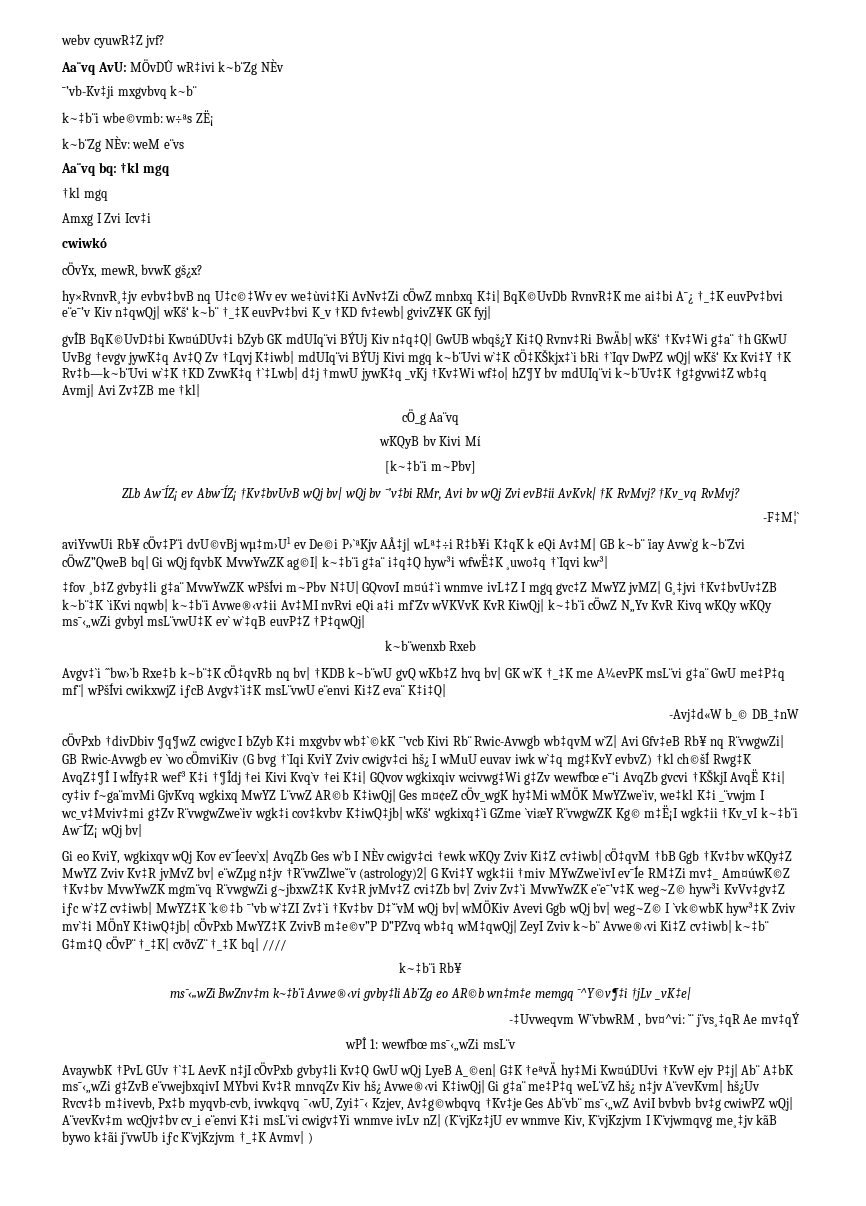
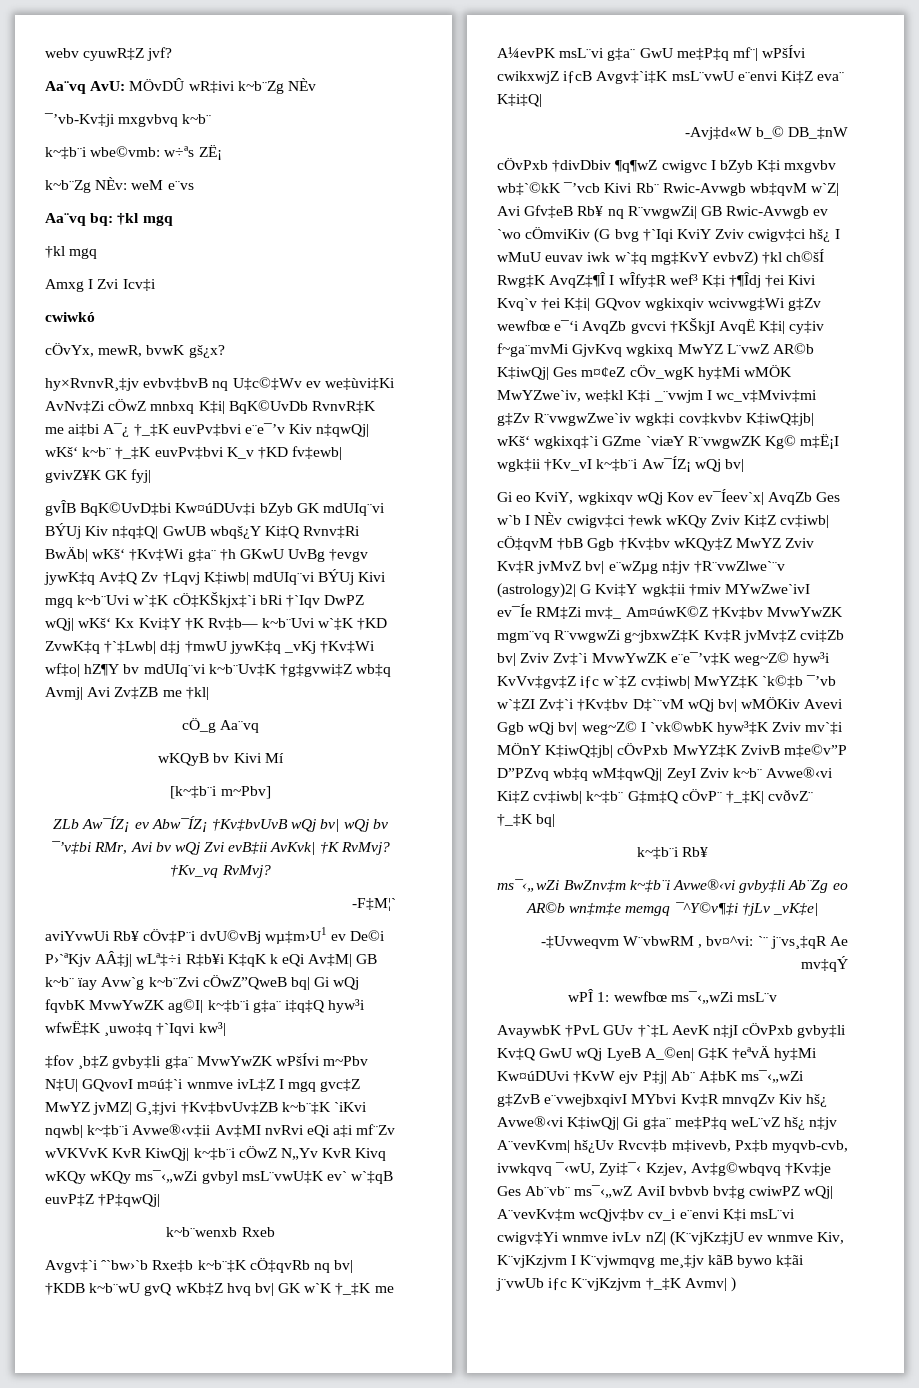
[62,367,148,378] Rv‡b—k~b¨Uvi -> [207,618,316,630] Rv‡b— k~b¨Uvi
[262,939,287,951] //// -> (556, 820) none

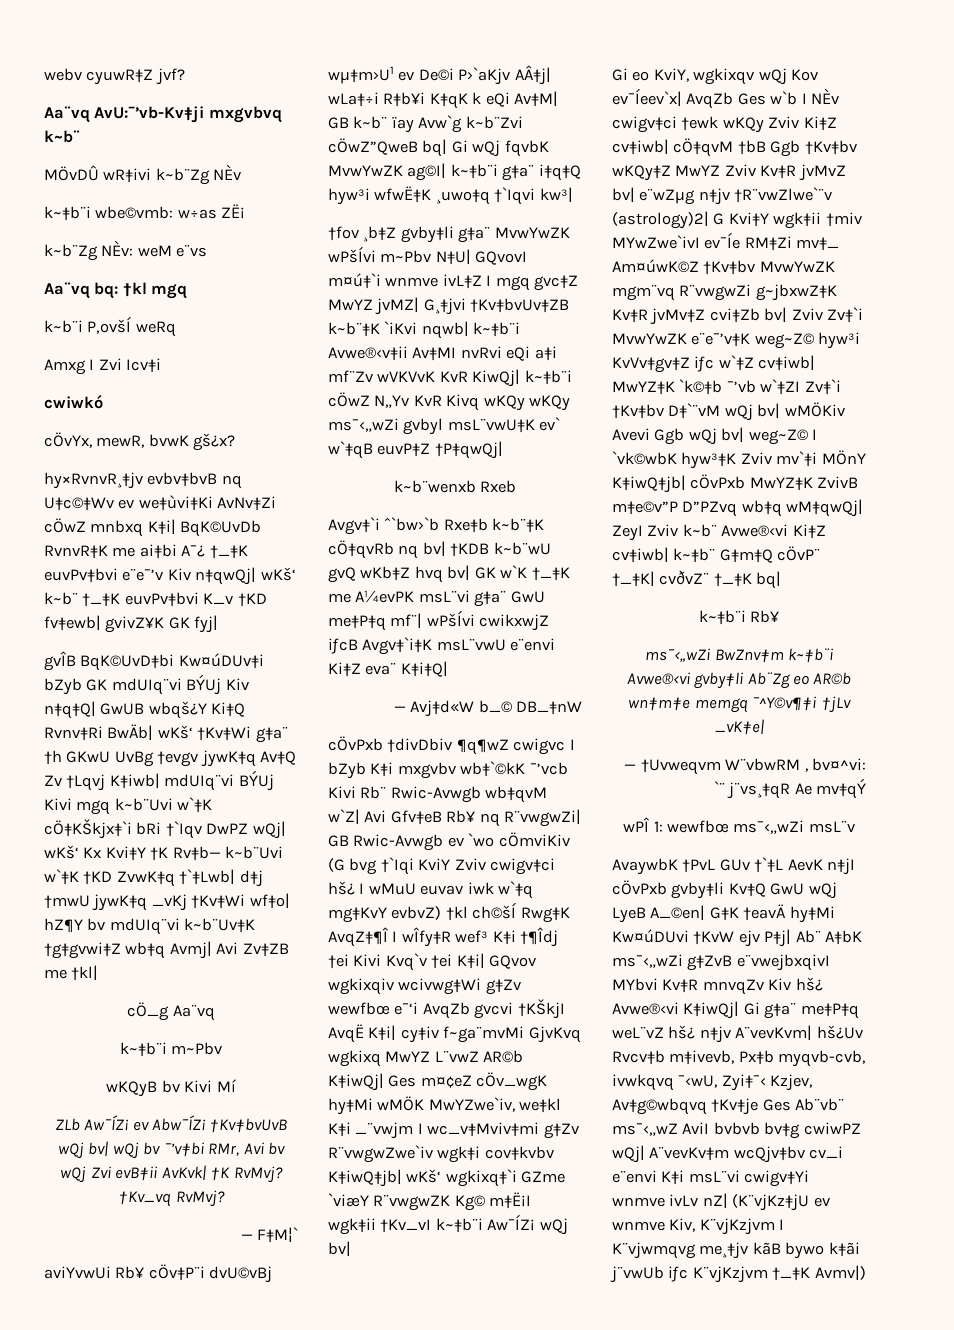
[90,81,126,91] AvU: -> [94,106,282,123] [44,130,80,143] AvU:¯’vb-Kv‡ji mxgvbvq k~b¨ //
[44,113,212,127] // ¯’vb-Kv‡ji mxgvbvq k~b¨ -> (242, 172) none
[45,246,98,259] †kl mgq -> [44,316,176,337] k~b¨i P‚ovšÍ weRq
(260, 726) none -> [119,1042,223,1057] // k~‡b¨i m~Pbv
[170,786,271,799] // [k~‡b¨i m~Pbv] -> (236, 1085) none
[352,898,396,911] -F‡M¦` -> [240,1227,298,1243] — F‡M¦`
[45,1055,74,1068] ‡fov -> [328,226,359,241] †fov
[684,127,752,140] -Avj‡d«W -> [393,700,475,717] — Avj‡d«W
[540,936,619,949] -‡Uvweqvm -> [624,759,721,775] — †Uvweqvm
[684,1277,736,1292] Avmv| ) -> [814,1265,866,1281] Avmv|)

